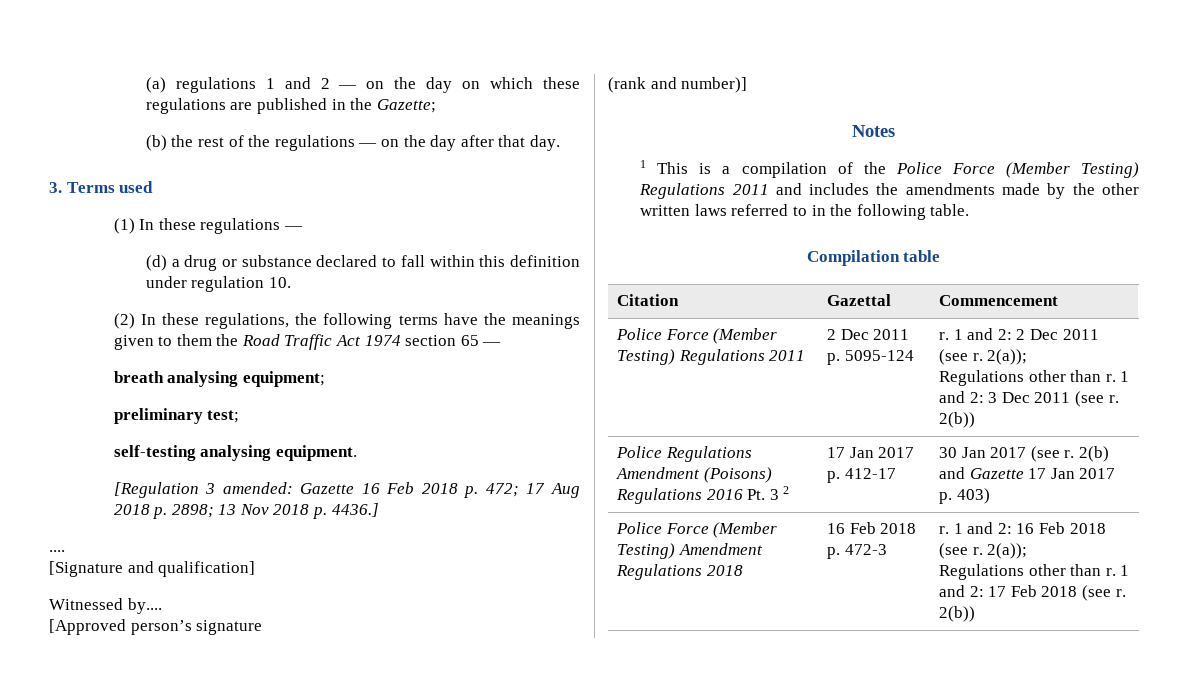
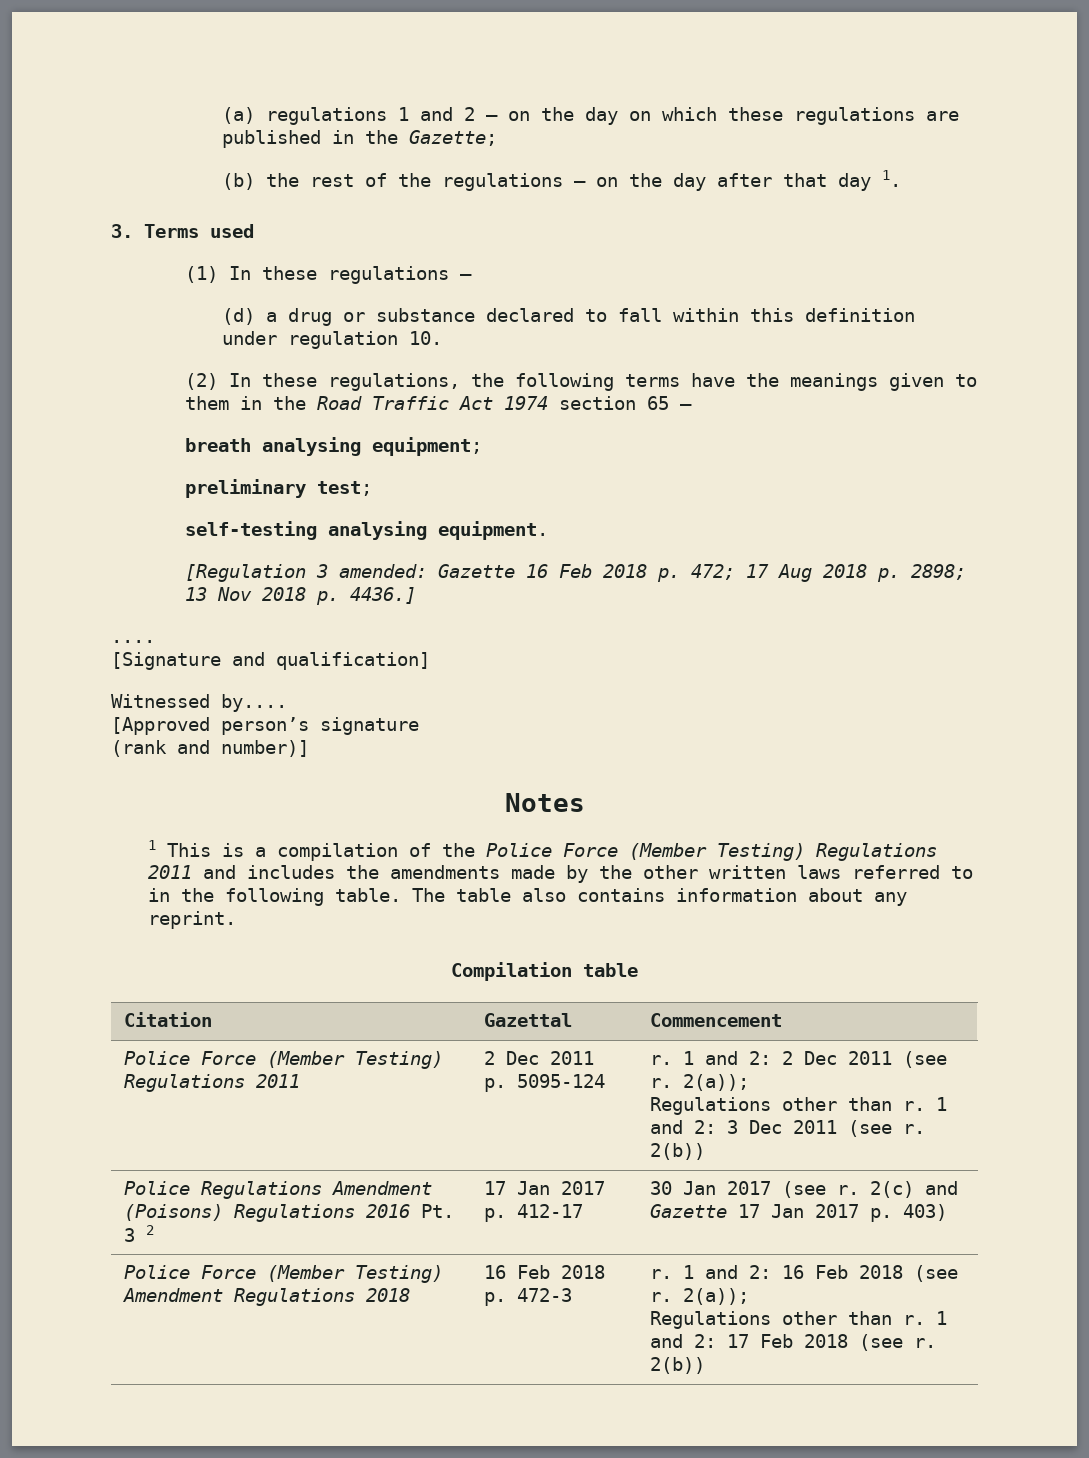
[529,135,560,151] day. -> [838,170,902,191] day 1.
(212, 340) none -> [240,396,263,410] in
(970, 210) none -> [412,888,908,906] [148,911,237,929] The table also contains information about any reprint.
[1078,446,1109,462] 2(b) -> [869,1181,914,1198] 2(c)

